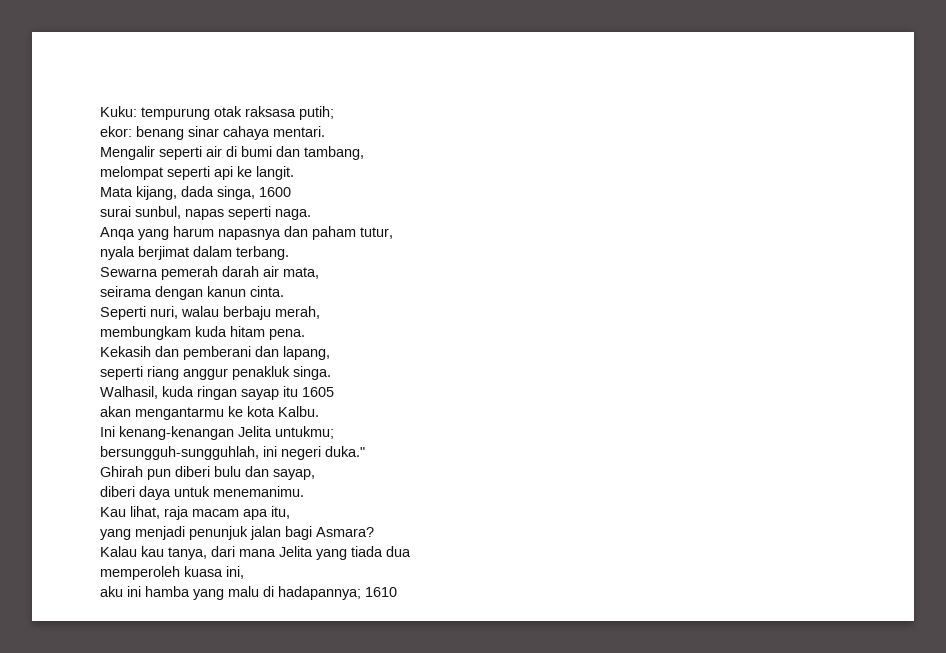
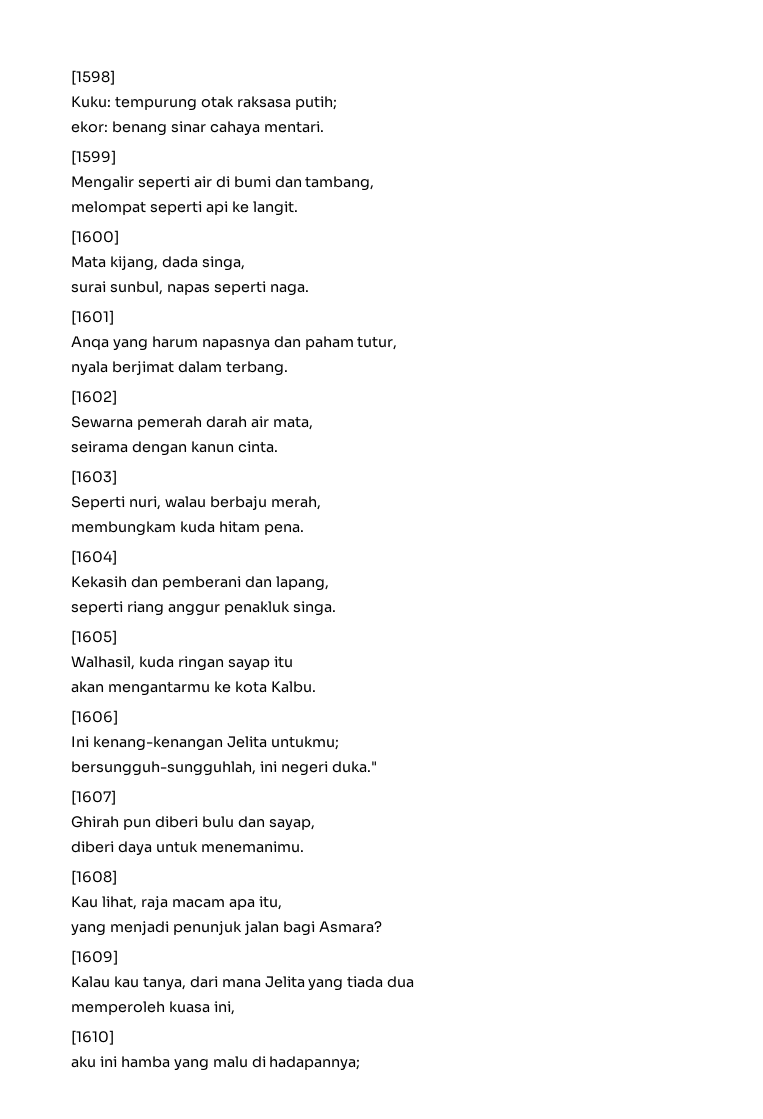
(100, 111) none -> [71,70,115,85] [1598] //
(325, 131) none -> [71,150,116,165] // [1599]
(294, 173) none -> [71,230,119,245] // [1600]
[259,187,291,197] 1600 -> (245, 263) none
(311, 214) none -> [71,310,114,325] // [1601]
(289, 253) none -> [71,390,117,405] // [1602]
(284, 291) none -> [71,470,117,485] // [1603]
(305, 334) none -> [71,550,117,565] // [1604]
(331, 373) none -> [71,630,117,645] // [1605]
[302,387,334,397] 1605 -> (293, 662) none
(319, 411) none -> [71,710,118,725] // [1606]
(365, 451) none -> [71,790,116,805] // [1607]
(304, 491) none -> [71,870,117,885] // [1608]
(374, 532) none -> [71,950,118,965] // [1609]
(244, 572) none -> [71,1030,114,1045] // [1610]
[365,587,397,597] 1610 -> (361, 1063) none

